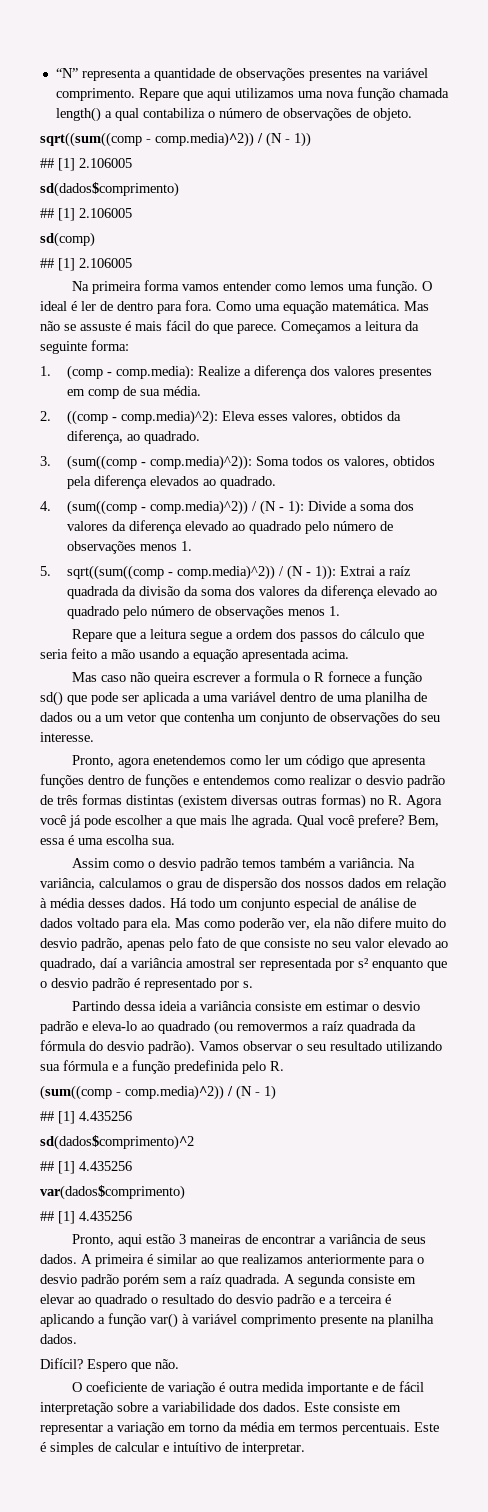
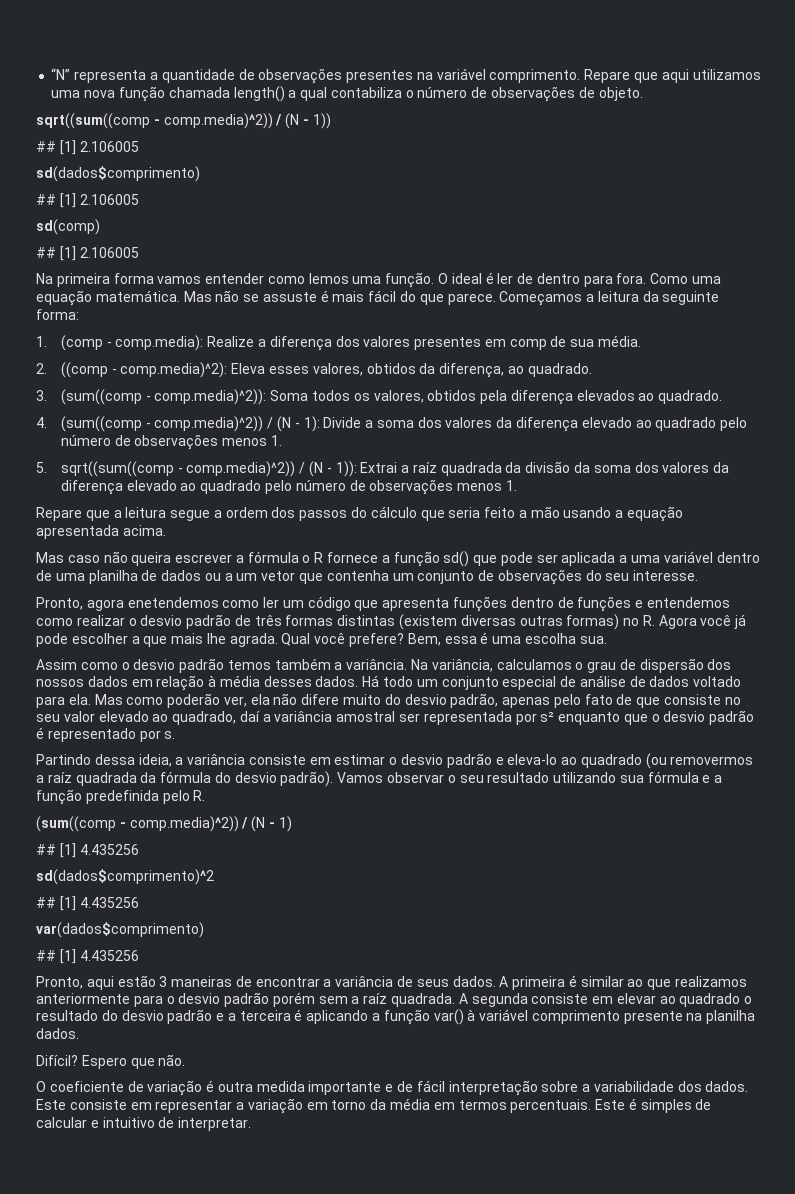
[253,671,300,682] formula -> [247,551,299,563] fórmula
[158,1001,187,1011] ideia -> [138,754,172,767] ideia,
[173,1442,221,1452] intuítivo -> [102,1117,155,1128] intuitivo

